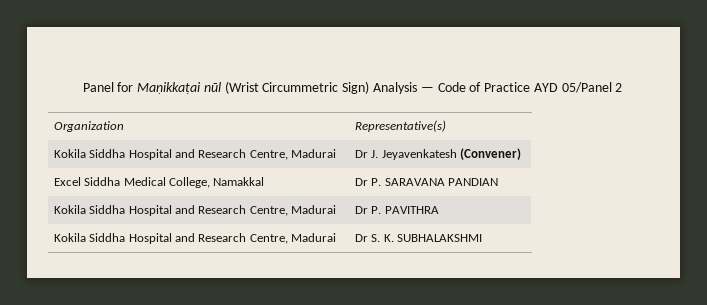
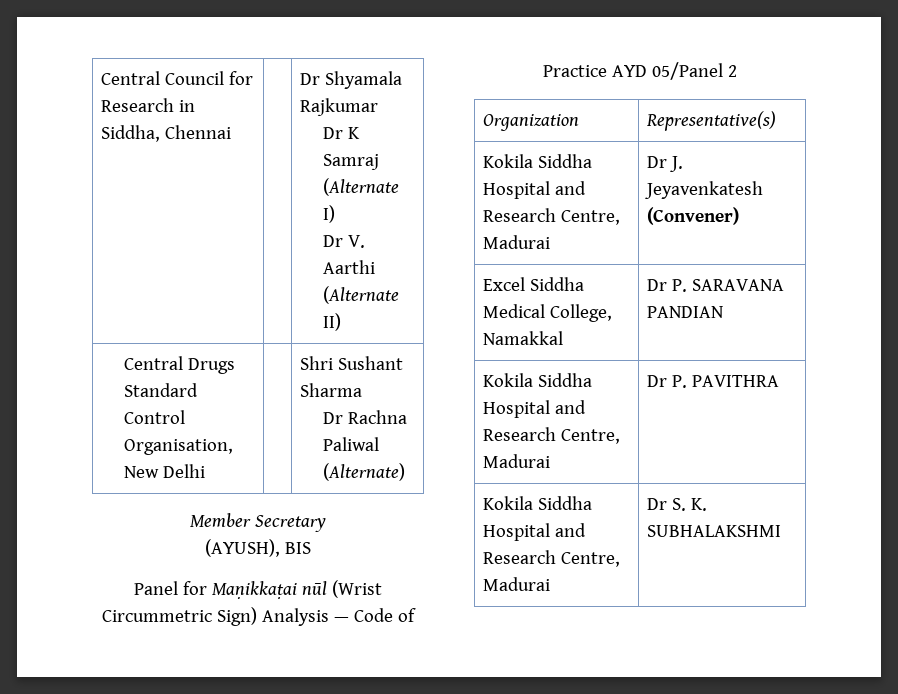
(82, 87) none -> [101,71,254,85] [101,98,196,112] [101,125,232,142] [300,71,403,89] [300,98,379,116] [322,127,360,139] [322,154,379,170] [322,178,399,196] [322,205,335,223] [322,235,365,248] [322,260,375,274] [322,286,399,304] [322,313,341,331] [123,356,235,374] [123,383,198,397] [123,410,185,424] [123,439,233,455] [123,464,205,478] [300,356,404,370] [300,383,363,397] [322,410,407,424] [322,437,379,451] [322,463,405,481] [190,513,326,532] [205,539,311,557] Central Council for Research in Siddha, Chennai | | Dr Shyamala Rajkumar // Dr K Samraj (Alternate I) // Dr V. Aarthi (Alternate II) // Central Drugs Standard Control Organisation, New Delhi | | Shri Sushant Sharma // Dr Rachna Paliwal (Alternate) // Member Secretary // (AYUSH), BIS //

